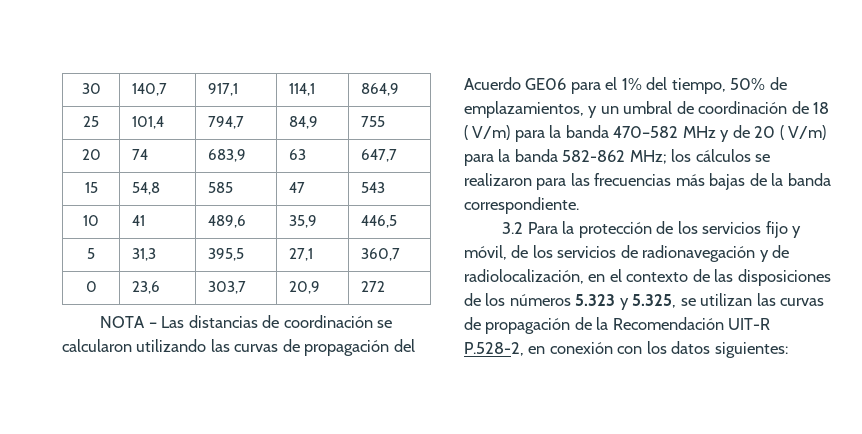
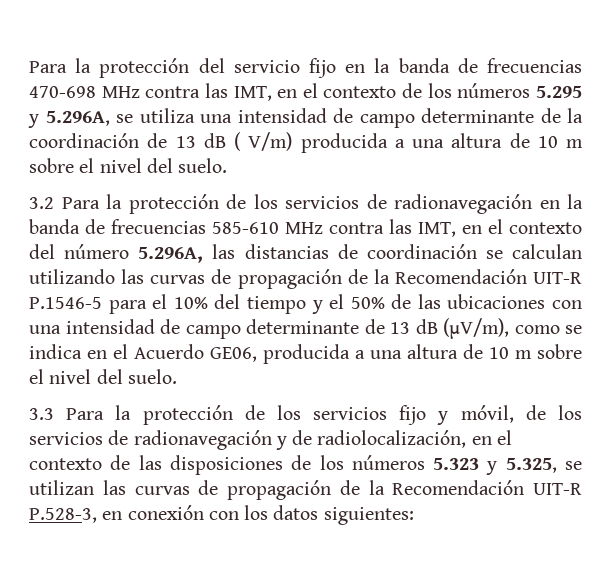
[81,83,101,94] [132,83,168,96] [208,83,239,96] [289,83,316,96] [361,83,400,96] [83,116,99,127] [132,116,165,129] [208,116,245,129] [289,116,319,129] [361,116,386,127] [81,149,101,160] [132,149,149,160] [208,149,247,162] [289,149,307,160] [361,149,398,162] [84,182,98,193] [132,182,161,195] [208,182,234,193] [289,182,306,193] [361,182,386,193] [83,215,99,226] [132,215,146,226] [208,215,247,228] [289,215,318,228] [361,215,398,228] [87,248,95,259] [132,248,157,261] [208,248,245,261] [289,248,314,261] [361,248,401,261] [85,281,97,292] [132,281,161,294] [208,281,247,294] [289,281,321,294] [361,281,386,292] [100,316,185,328] 30 | 140,7 | 917,1 | 114,1 | 864,9 // 25 | 101,4 | 794,7 | 84,9 | 755 // 20 | 74 | 683,9 | 63 | 647,7 // 15 | 54,8 | 585 | 47 | 543 // 10 | 41 | 489,6 | 35,9 | 446,5 // 5 | 31,3 | 395,5 | 27,1 | 360,7 // 0 | 23,6 | 303,7 | 20,9 | 272 // NOTA – Las -> [29,58,582,78] [29,83,582,101] [28,108,583,128] [29,132,583,153] [29,158,228,173] [29,194,583,214] [29,219,582,237] [29,244,236,263] Para la protección del servicio fijo en la banda de frecuencias 470-698 MHz contra las IMT, en el contexto de los números 5.295 y 5.296A, se utiliza una intensidad de campo determinante de la coordinación de 13 dB ( V/m) producida a una altura de 10 m sobre el nivel del suelo. // 3.2 Para la protección de los servicios de radionavegación en la banda de frecuencias 585-610 MHz contra las IMT, en el contexto del número 5.296A, las
[62,339,132,352] calcularon -> [512,244,582,259] calculan
[393,339,415,352] [464,77,787,94] [464,101,830,118] [464,125,826,142] [464,149,771,166] [464,173,831,190] [464,197,579,214] [502,222,524,234] del Acuerdo GE06 para el 1% del tiempo, 50% de emplazamientos, y un umbral de coordinación de 18 ( V/m) para la banda 470–582 MHz y de 20 ( V/m) para la banda 582-862 MHz; los cálculos se realizaron para las frecuencias más bajas de la banda correspondiente. // 3.2 -> [347,269,582,284] [29,294,582,314] [29,318,582,339] [29,344,582,364] [29,369,177,384] [29,408,54,420] de la Recomendación UIT-R P.1546-5 para el 10% del tiempo y el 50% de las ubicaciones con una intensidad de campo determinante de 13 dB (µV/m), como se indica en el Acuerdo GE06, producida a una altura de 10 m sobre el nivel del suelo. // 3.3
[464,342,524,356] P.528-2, -> [29,508,97,523] P.528-3,

